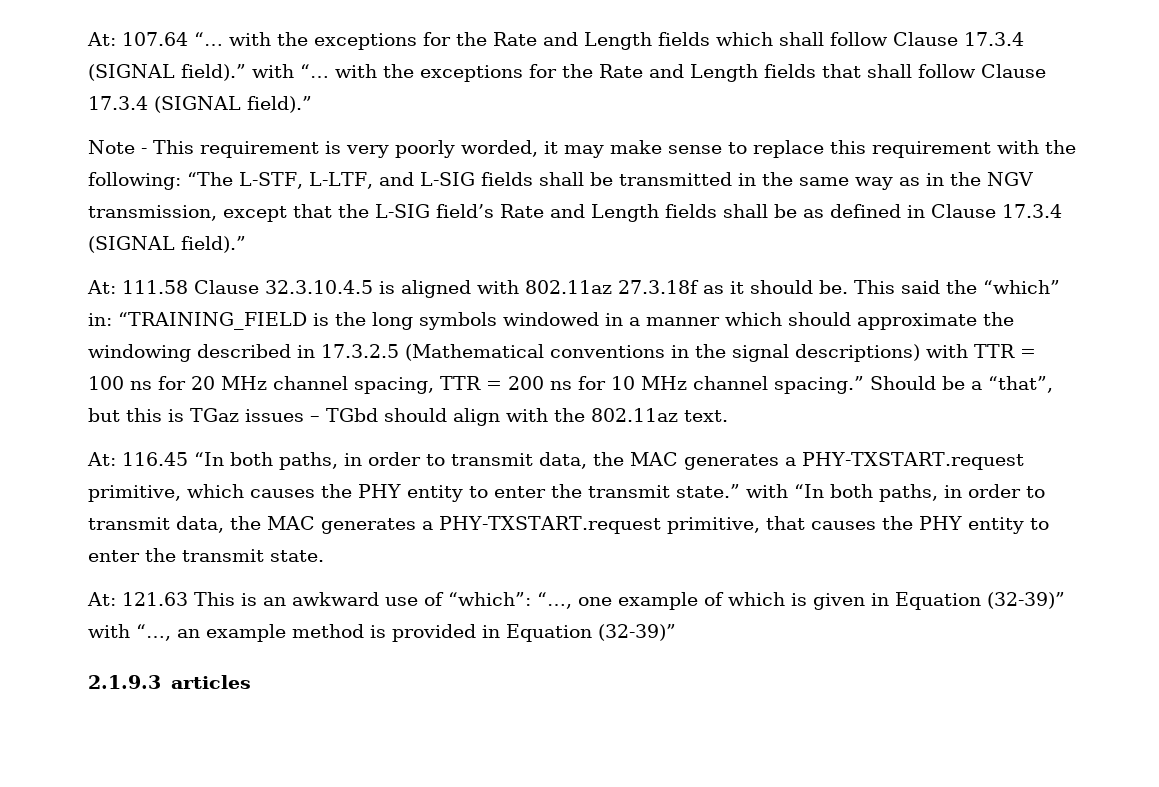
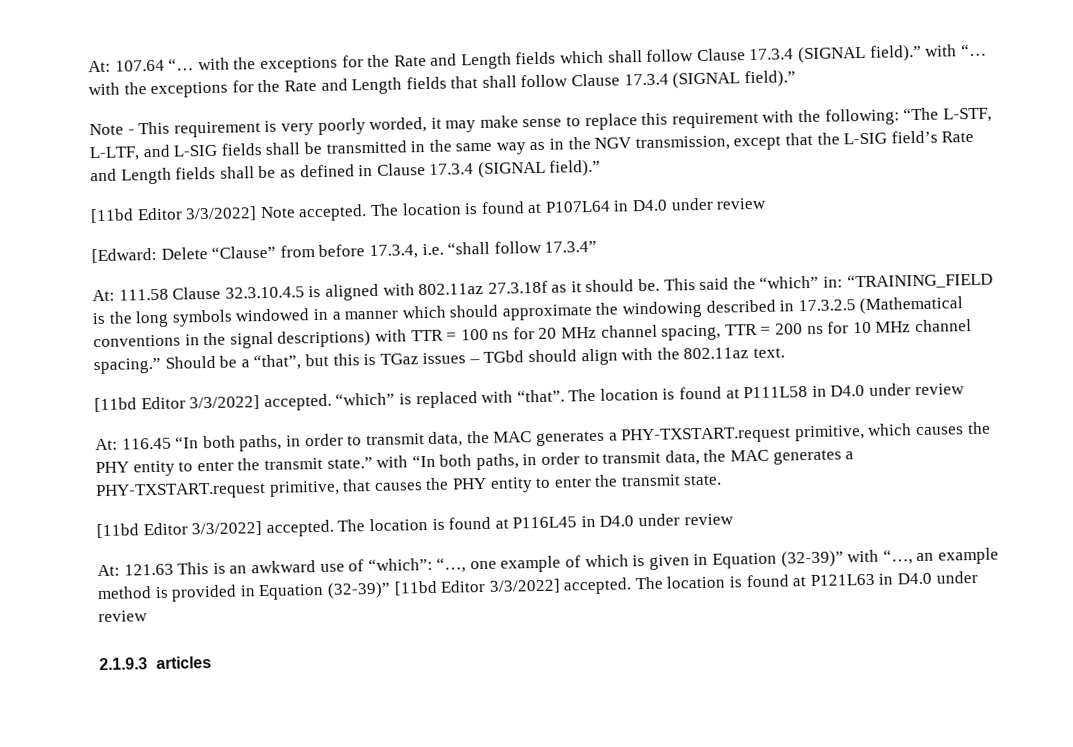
(246, 244) none -> [90,197,768,224] [91,240,598,264] // [11bd Editor 3/3/2022] Note accepted. The location is found at P107L64 in D4.0 under review // [Edward: Delete “Clause” from before 17.3.4, i.e. “shall follow 17.3.4”
(728, 416) none -> [94,383,965,413] // [11bd Editor 3/3/2022] accepted. “which” is replaced with “that”. The location is found at P111L58 in D4.0 under review
(324, 556) none -> [96,513,734,539] // [11bd Editor 3/3/2022] accepted. The location is found at P116L45 in D4.0 under review
(676, 632) none -> [393,570,978,596] [98,610,148,623] [11bd Editor 3/3/2022] accepted. The location is found at P121L63 in D4.0 under review

